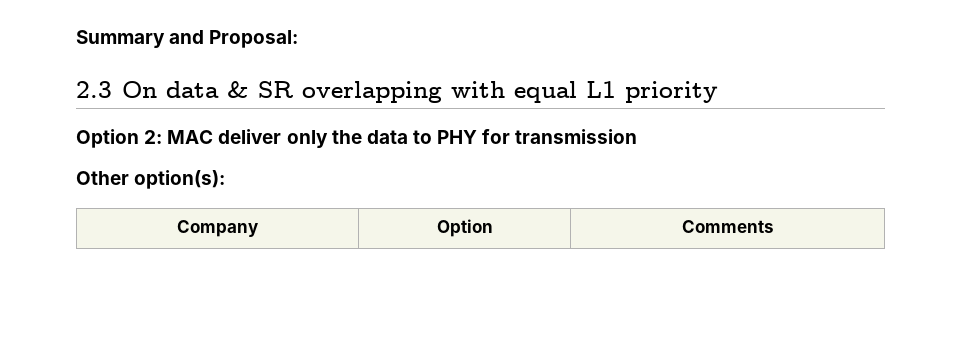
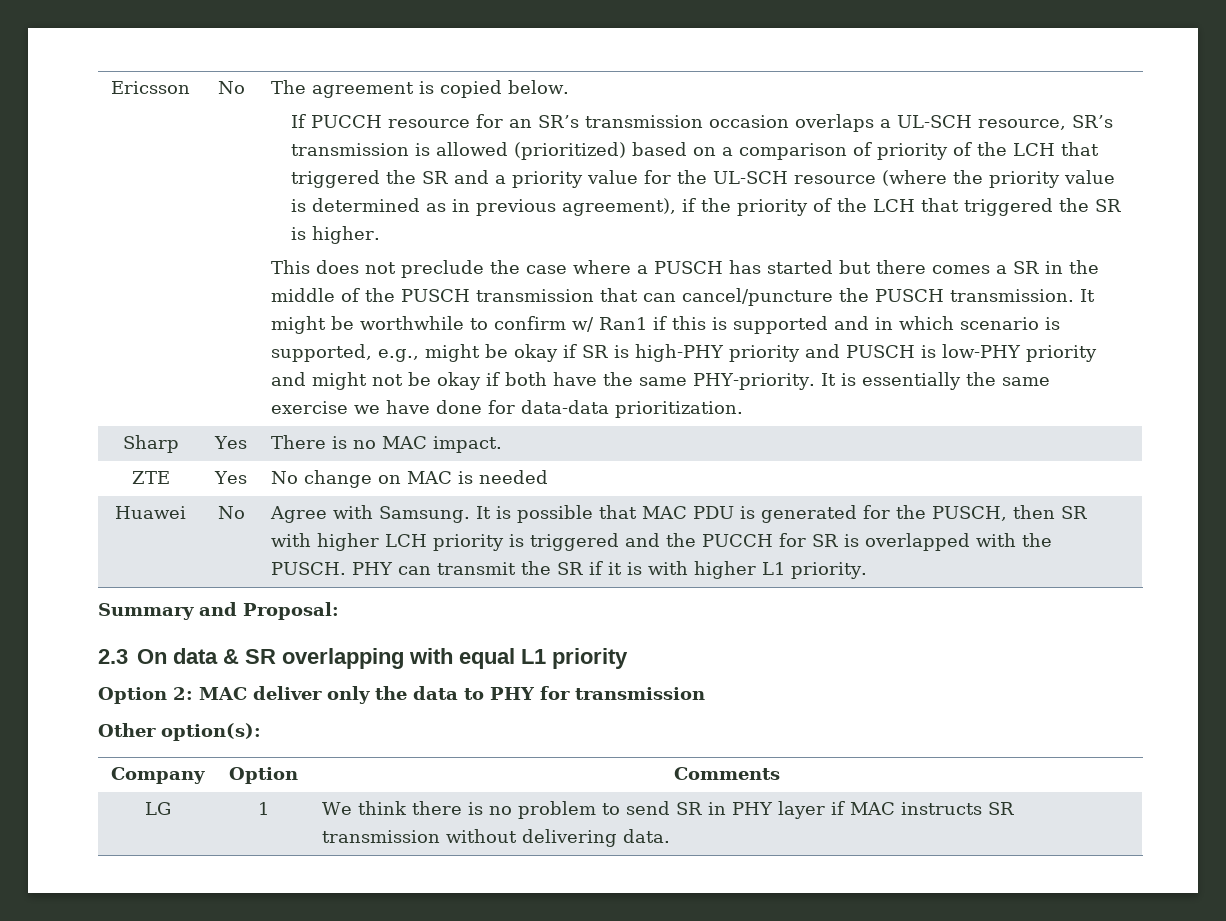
(76, 39) none -> [111,81,190,94] [217,81,245,94] [271,80,570,98] [290,114,1113,132] [290,142,1099,160] [290,170,1115,188] [290,198,1121,216] [290,226,380,244] [271,260,1100,278] [271,288,1096,306] [271,316,1061,334] [271,344,1098,362] [271,372,1051,390] [271,400,744,418] [122,435,179,453] [214,436,248,449] [271,435,503,453] [131,471,170,484] [214,471,248,484] [271,470,549,488] [115,506,186,519] [217,506,245,519] [270,505,1088,523] [271,533,1053,551] [271,561,868,579] Ericsson | No | The agreement is copied below. // If PUCCH resource for an SR’s transmission occasion overlaps a UL-SCH resource, SR’s transmission is allowed (prioritized) based on a comparison of priority of the LCH that triggered the SR and a priority value for the UL-SCH resource (where the priority value is determined as in previous agreement), if the priority of the LCH that triggered the SR is higher. // This does not preclude the case where a PUSCH has started but there comes a SR in the middle of the PUSCH transmission that can cancel/puncture the PUSCH transmission. It might be worthwhile to confirm w/ Ran1 if this is supported and in which scenario is supported, e.g., might be okay if SR is high-PHY priority and PUSCH is low-PHY priority and might not be okay if both have the same PHY-priority. It is essentially the same exercise we have done for data-data prioritization. // Sharp | Yes | There is no MAC impact. // ZTE | Yes | No change on MAC is needed // Huawei | No | Agree with Samsung. It is possible that MAC PDU is generated for the PUSCH, then SR with higher LCH priority is triggered and the PUCCH for SR is overlapped with the PUSCH. PHY can transmit the SR if it is with higher L1 priority. //
(774, 226) none -> [144,802,171,815] [258,802,269,815] [322,801,1015,819] [322,829,671,847] // LG | 1 | We think there is no problem to send SR in PHY layer if MAC instructs SR transmission without delivering data.

